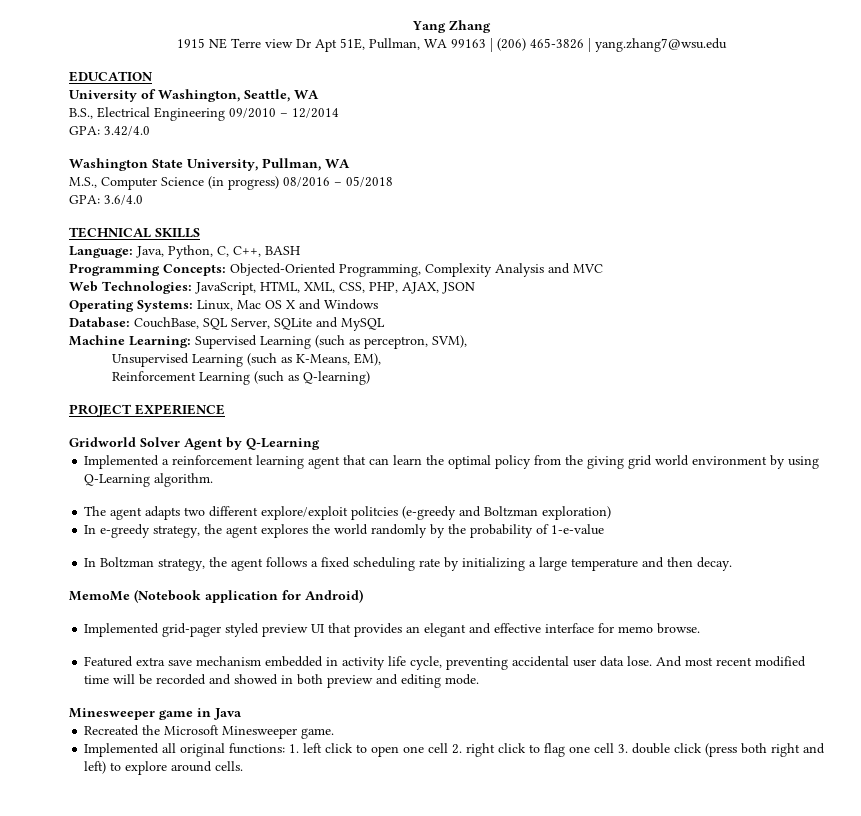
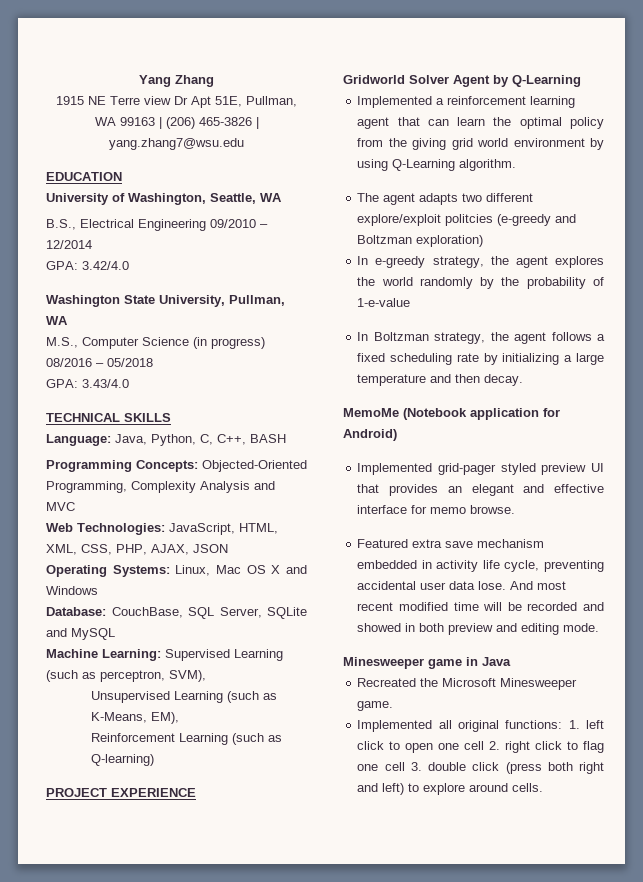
[104,195,143,205] 3.6/4.0 -> [82,379,129,388] 3.43/4.0

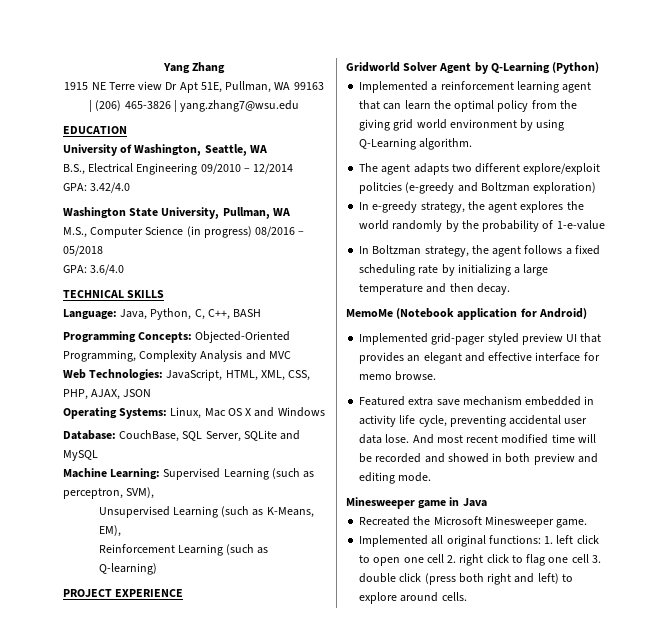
[82,379,129,388] 3.43/4.0 -> [90,264,125,275] 3.6/4.0
(581, 81) none -> [552,62,600,74] (Python)

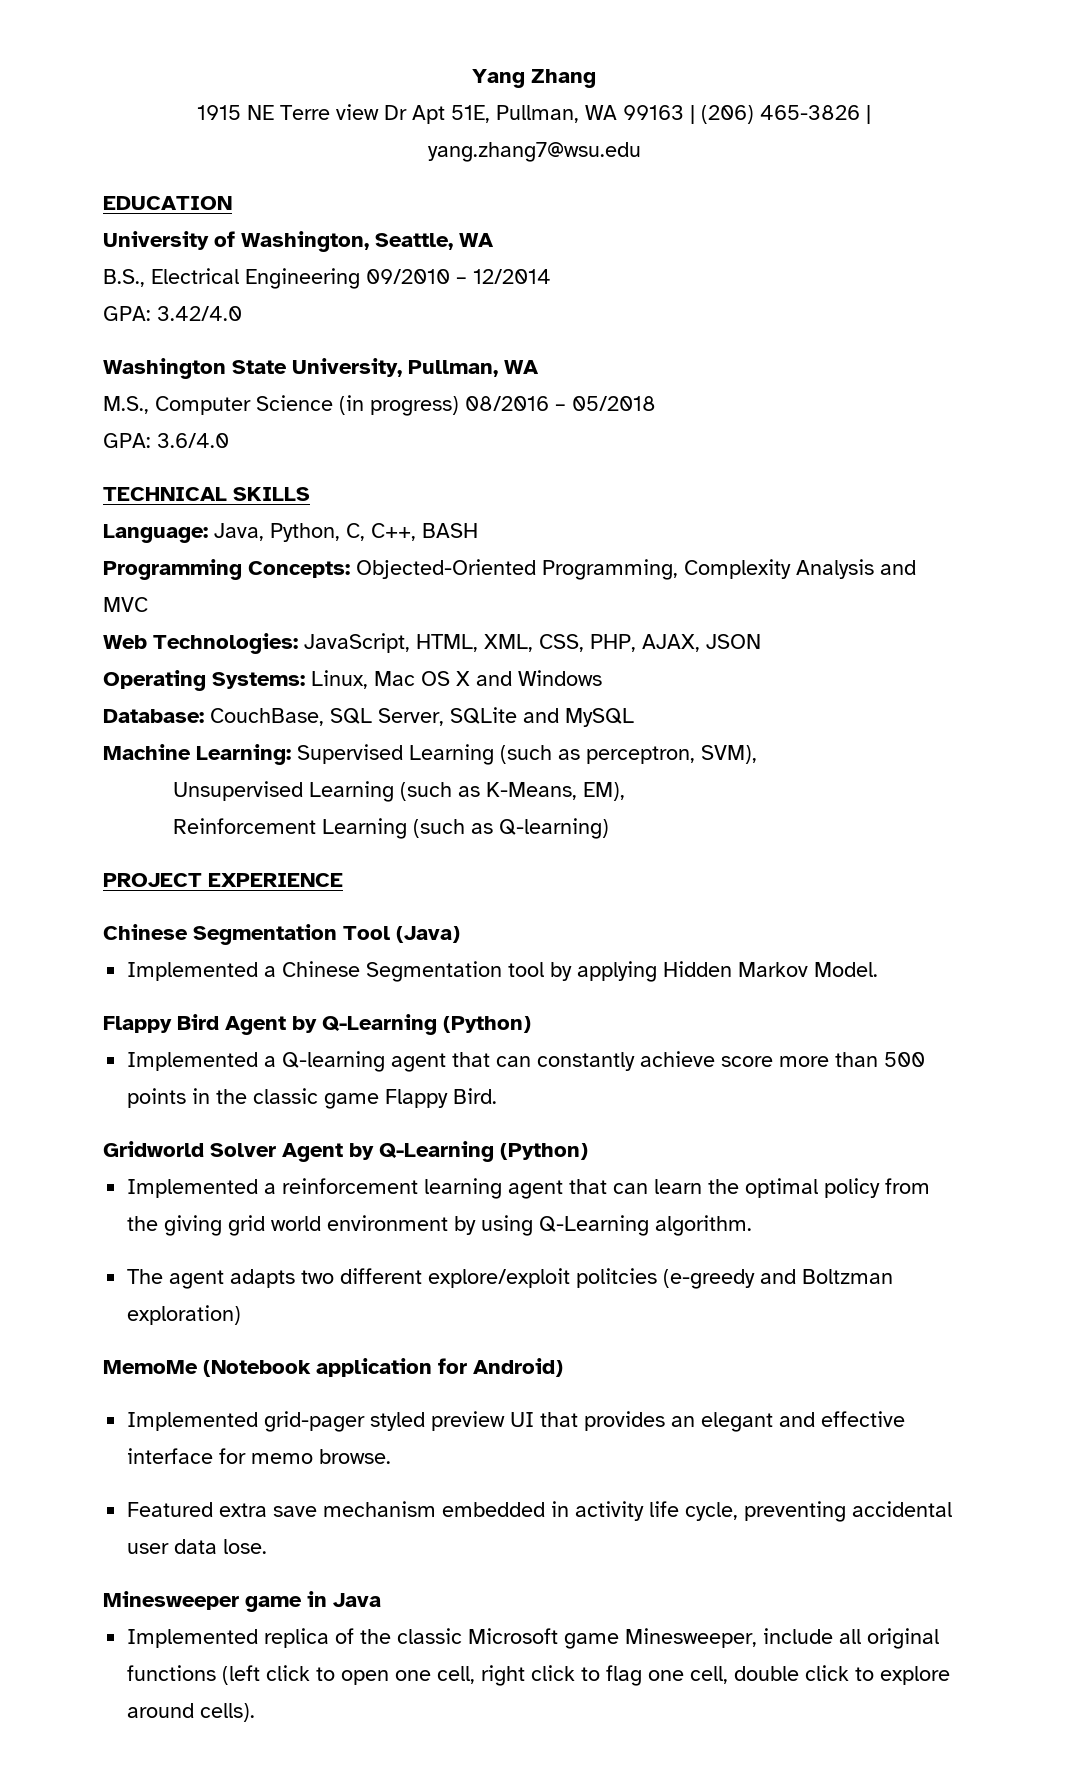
(184, 593) none -> [103,924,460,945] [127,961,879,982] [103,1014,531,1035] [127,1051,926,1072] [127,1088,498,1109] // Chinese Segmentation Tool (Java) // Implemented a Chinese Segmentation tool by applying Hidden Markov Model. // Flappy Bird Agent by Q-Learning (Python) // Implemented a Q-learning agent that can constantly achieve score more than 500 points in the classic game Flappy Bird.
[359,201,584,213] [359,220,605,232] [359,245,600,257] [359,264,549,276] [359,283,510,295] // In e-greedy strategy, the agent explores the world randomly by the probability of 1-e-value // In Boltzman strategy, the agent follows a fixed scheduling rate by initializing a large temperature and then decay. -> (242, 1315) none
[412,434,596,444] [359,453,598,465] [359,472,432,484] [346,497,487,509] [359,516,588,528] [359,535,574,547] And most recent modified time will be recorded and showed in both preview and editing mode. // Minesweeper game in Java // Recreated the Microsoft Minesweeper game. // Implemented all original functions: 1. left -> [103,1591,381,1612] [127,1628,940,1649] [127,1665,261,1685] // Minesweeper game in Java // Implemented replica of the classic Microsoft game Minesweeper, include all original functions (left
[426,554,457,563] cell 2. -> [437,1666,476,1684] cell,
[571,554,601,563] [359,573,559,585] cell 3. double click (press both right and left) -> [690,1665,850,1684] cell, double click
[441,592,467,601] cells. -> [200,1703,256,1722] cells).

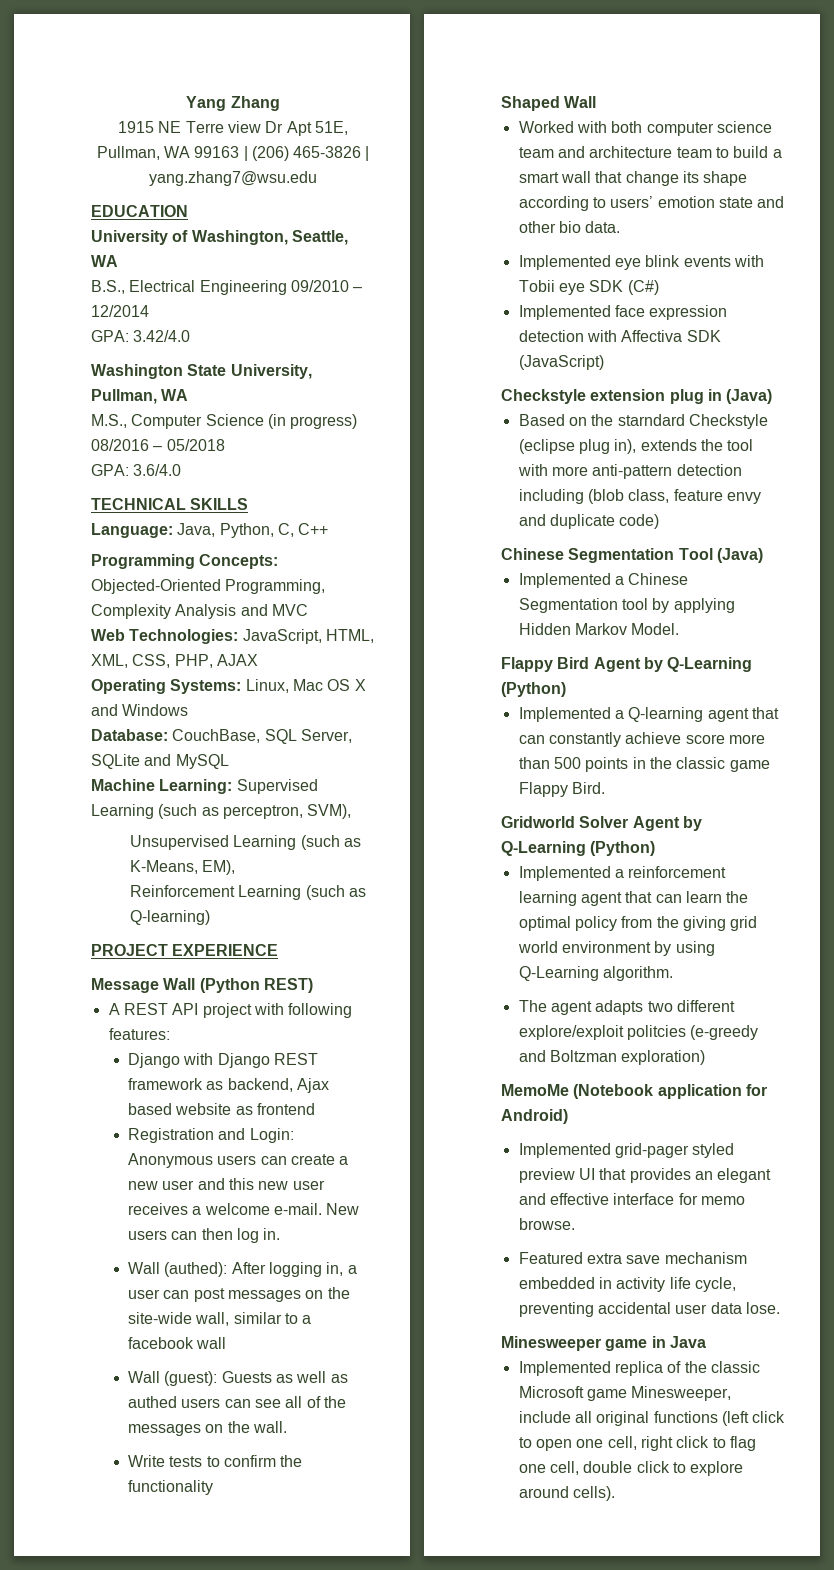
[371,523,478,541] C++, BASH -> [298,523,329,535] C++
[642,634,761,652] AJAX, JSON -> [216,654,258,666] AJAX
(343, 880) none -> [91,978,313,993] [108,1003,353,1018] [108,1028,170,1040] [128,1053,319,1068] [128,1078,330,1093] [128,1103,316,1115] [128,1128,294,1143] [128,1153,349,1168] [128,1178,325,1190] [128,1203,360,1215] [128,1228,281,1243] [128,1262,357,1277] [128,1287,350,1302] [128,1312,312,1326] [128,1337,227,1349] [128,1371,348,1386] [128,1396,346,1408] [128,1421,288,1436] [128,1455,303,1467] [128,1480,214,1495] [501,96,597,111] [518,121,772,136] [518,146,782,158] [518,171,748,186] [518,196,785,211] [518,221,621,233] [518,255,764,270] [518,280,659,295] [518,305,728,320] [518,330,721,342] [518,355,604,370] [501,389,773,404] [518,414,768,429] [518,439,754,454] [517,464,742,479] [518,489,761,504] [518,514,660,529] // Message Wall (Python REST) // A REST API project with following features: // Django with Django REST framework as backend, Ajax based website as frontend // Registration and Login: Anonymous users can create a new user and this new user receives a welcome e-mail. New users can then log in. // Wall (authed): After logging in, a user can post messages on the site-wide wall, similar to a facebook wall // Wall (guest): Guests as well as authed users can see all of the messages on the wall. // Write tests to confirm the functionality // Shaped Wall // Worked with both computer science team and architecture team to build a smart wall that change its shape according to users’ emotion state and other bio data. // Implemented eye blink events with Tobii eye SDK (C#) // Implemented face expression detection with Affectiva SDK (JavaScript) // Checkstyle extension plug in (Java) // Based on the starndard Checkstyle (eclipse plug in), extends the tool with more anti-pattern detection including (blob class, feature envy and duplicate code)

